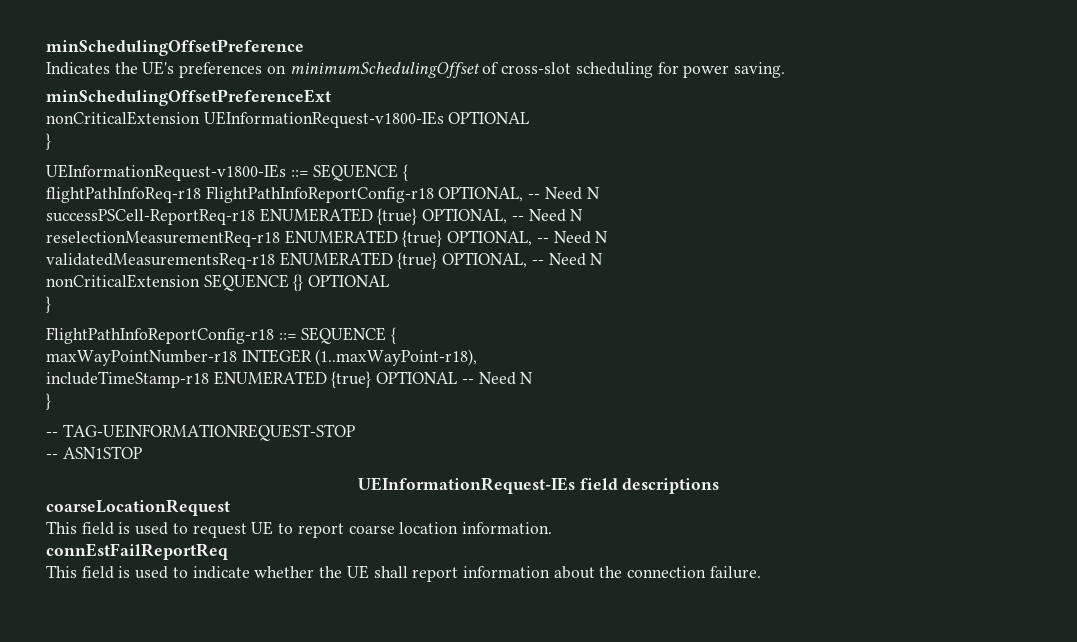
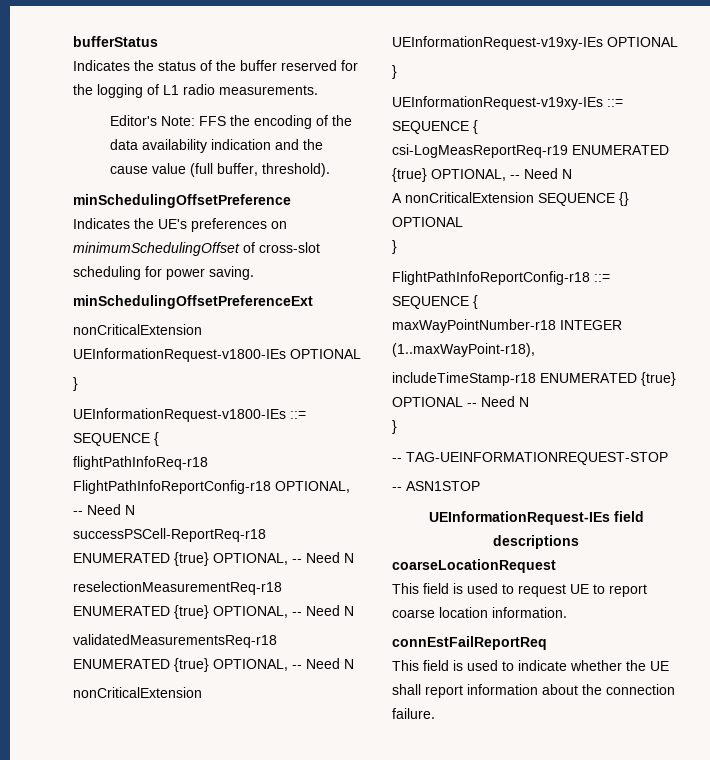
(46, 47) none -> [73,36,158,47] [73,60,358,71] [73,84,318,98] [110,115,353,129] [110,139,324,153] [110,163,331,177] bufferStatus // Indicates the status of the buffer reserved for the logging of L1 radio measurements. // Editor's Note: FFS the encoding of the data availability indication and the cause value (full buffer, threshold). //
(200, 281) none -> [392,36,678,50] [392,65,397,79] [392,96,623,110] [392,120,478,134] [392,144,669,158] [392,168,572,182] [392,192,534,203] UEInformationRequest-v19xy-IEs OPTIONAL // } // UEInformationRequest-v19xy-IEs ::= SEQUENCE { // csi-LogMeasReportReq-r19 ENUMERATED {true} OPTIONAL, -- Need N // A nonCriticalExtension

